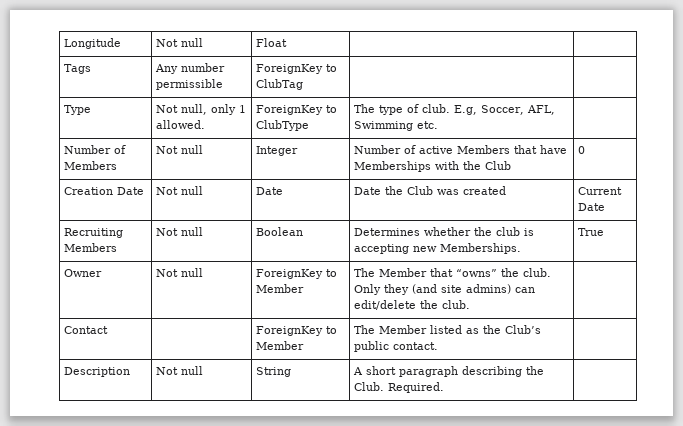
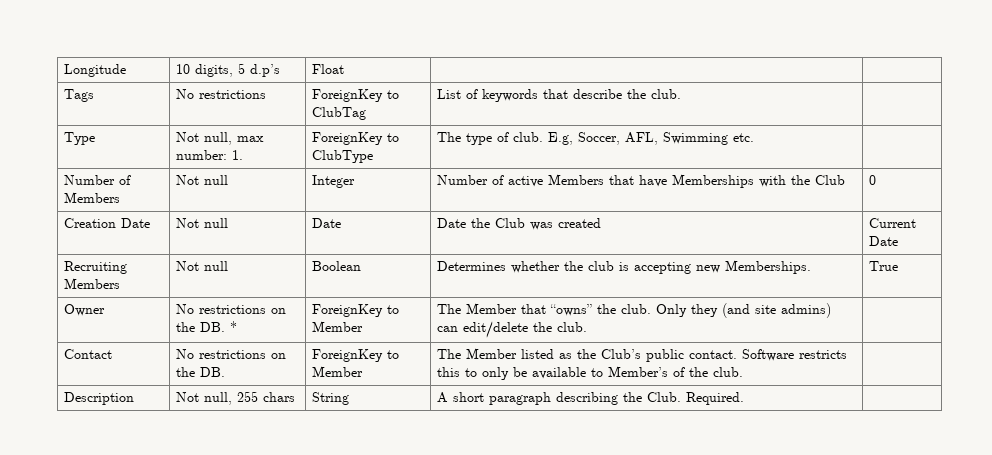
[155,38,203,47] Not null -> [175,63,280,77] 10 digits, 5 d.p’s
[154,63,225,74] [155,79,223,90] Any number permissible -> [175,89,266,99] No restrictions
(303, 84) none -> [436,89,681,102] List of keywords that describe the club.
[210,104,246,115] [155,120,205,129] only 1 allowed. -> [236,136,264,142] [175,150,243,160] max number: 1.
[155,268,203,277] Not null -> [175,304,286,314] [175,321,237,332] No restrictions on the DB. *
(108, 330) none -> [175,349,286,359] [175,367,225,377] No restrictions on the DB.
(438, 346) none -> [741,349,847,361] [436,366,743,380] Software restricts this to only be available to Member’s of the club.
[180,366,203,375] null -> [203,391,295,405] null, 255 chars

